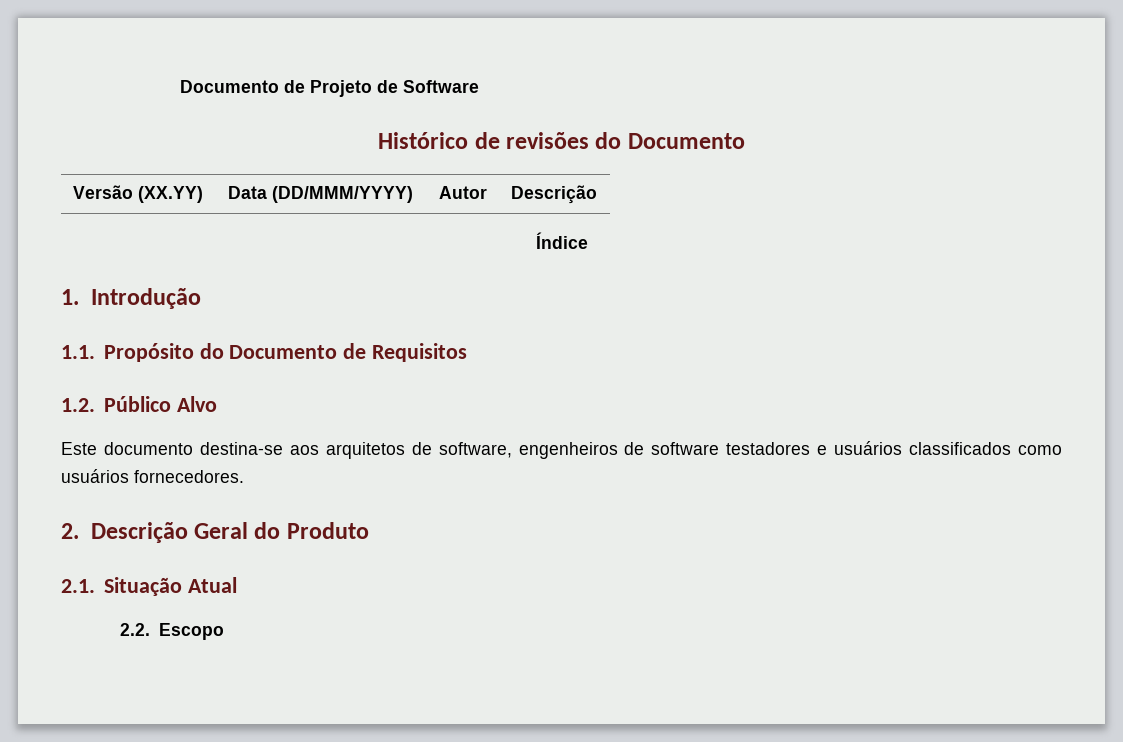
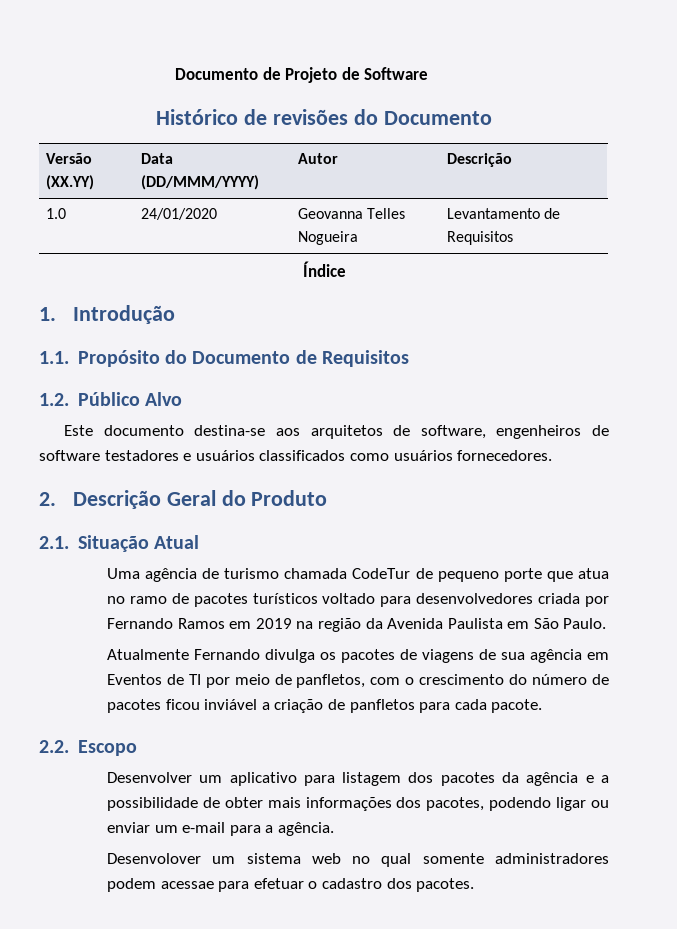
(597, 194) none -> [45,208,66,219] [140,208,217,220] [297,208,406,219] [297,231,358,245] [446,208,561,219] [446,231,513,245] // 1.0 | 24/01/2020 | Geovanna Telles Nogueira | Levantamento de Requisitos
[120,623,225,640] 2.2. Escopo -> [106,568,609,582] [106,593,609,607] [106,618,607,632] [106,649,609,663] [106,674,609,688] [106,699,543,713] [39,740,137,756] [106,772,609,786] [106,797,609,811] [106,822,334,836] [106,853,609,867] [106,878,475,892] Uma agência de turismo chamada CodeTur de pequeno porte que atua no ramo de pacotes turísticos voltado para desenvolvedores criada por Fernando Ramos em 2019 na região da Avenida Paulista em São Paulo. // Atualmente Fernando divulga os pacotes de viagens de sua agência em Eventos de TI por meio de panfletos, com o crescimento do número de pacotes ficou inviável a criação de panfletos para cada pacote. // 2.2. Escopo // Desenvolver um aplicativo para listagem dos pacotes da agência e a possibilidade de obter mais informações dos pacotes, podendo ligar ou enviar um e-mail para a agência. // Desenvolover um sistema web no qual somente administradores podem acessae para efetuar o cadastro dos pacotes.

